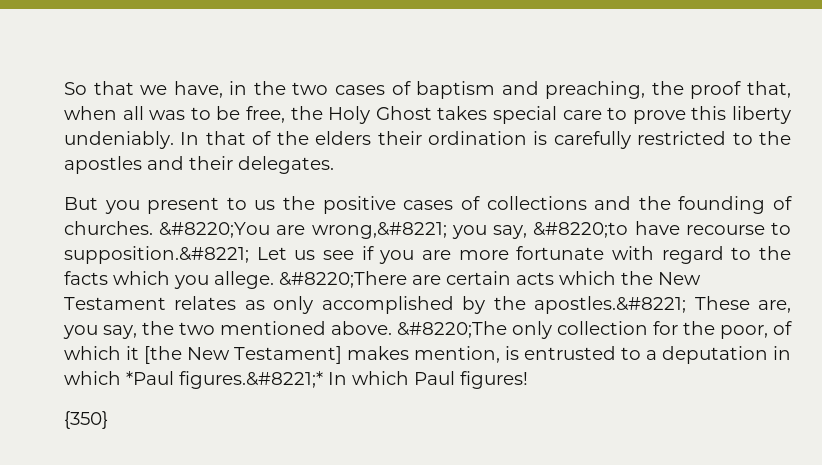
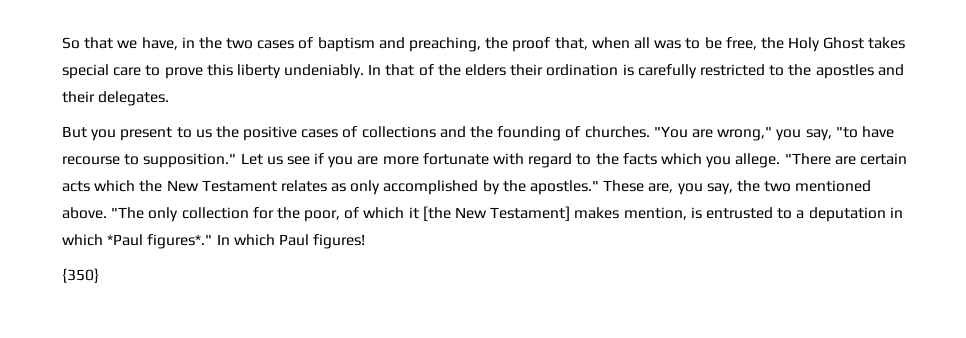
[159,222,629,239] &#8220;You are wrong,&#8221; you say, &#8220;to -> [653,126,858,141] "You are wrong," you say, "to
[64,246,249,264] supposition.&#8221; -> [143,153,237,168] supposition."
[279,271,407,288] &#8220;There -> [784,153,831,165] "There
[534,296,687,314] apostles.&#8221; -> [530,180,600,195] apostles."
[397,321,507,338] &#8220;The -> [111,207,145,219] "The
[179,371,323,389] figures.&#8221;* -> [147,234,213,249] figures*."

